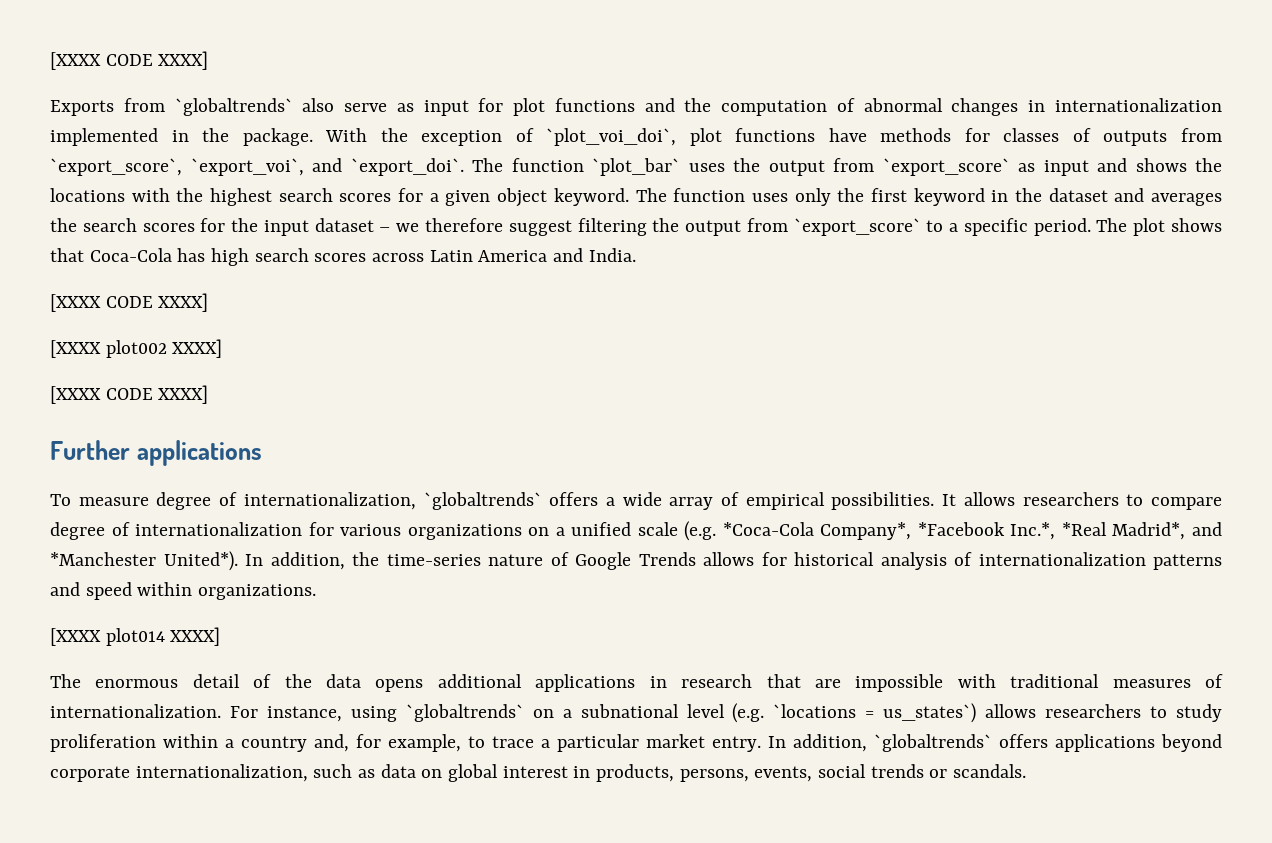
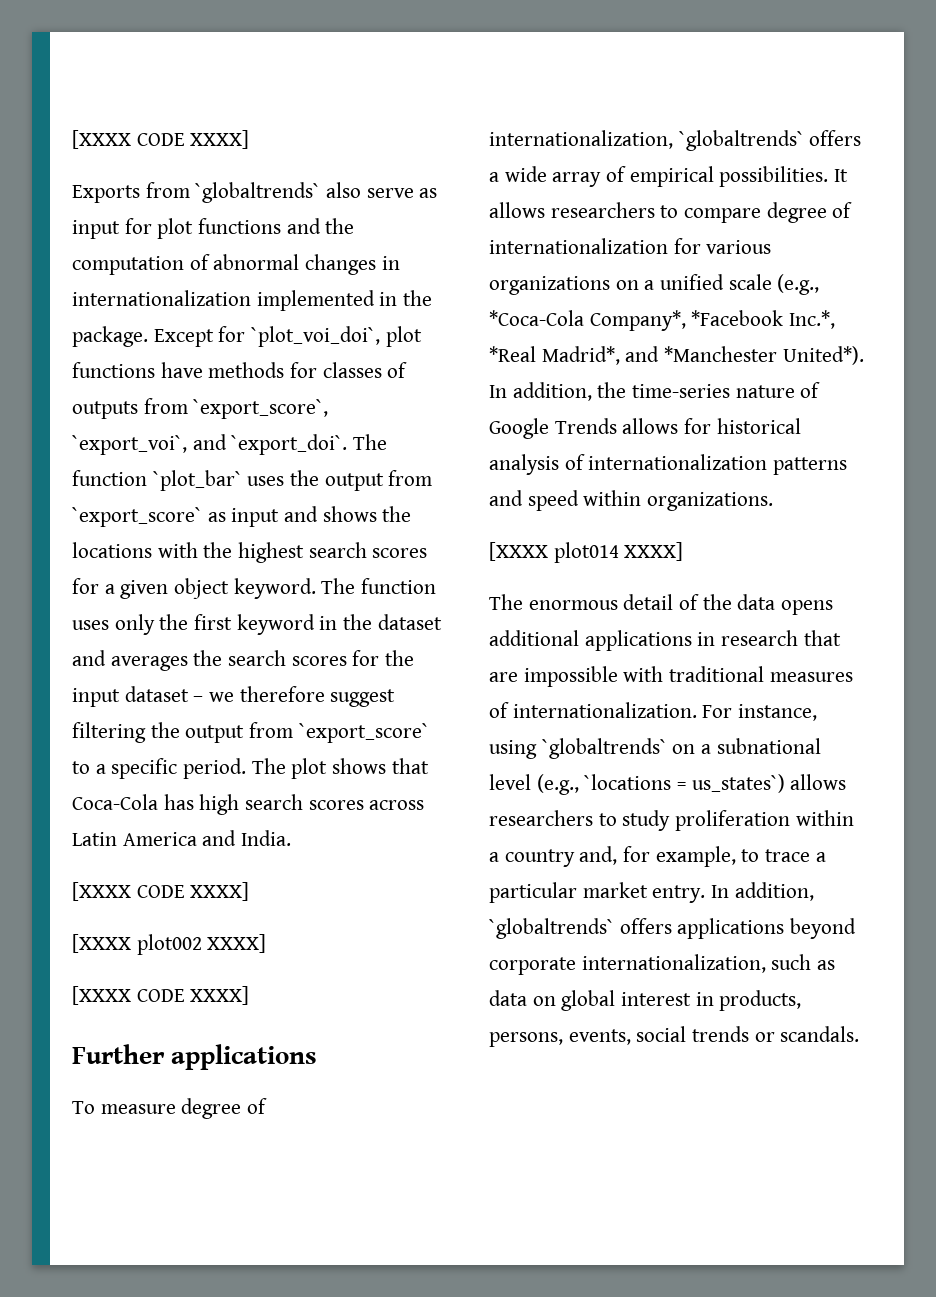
[325,128,534,146] With the exception of -> [153,326,246,347] Except for
[684,521,717,541] (e.g. -> [777,274,820,295] (e.g.,
[732,703,765,723] (e.g. -> [536,774,579,795] (e.g.,

